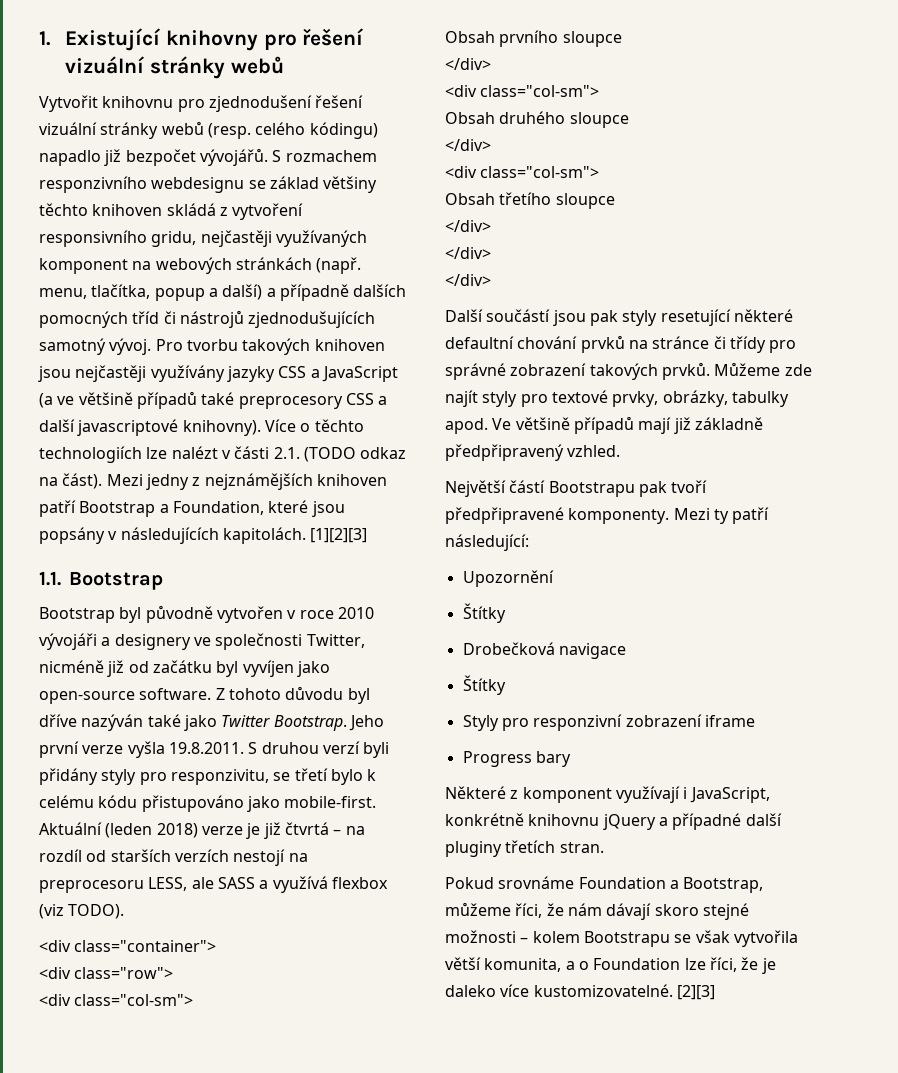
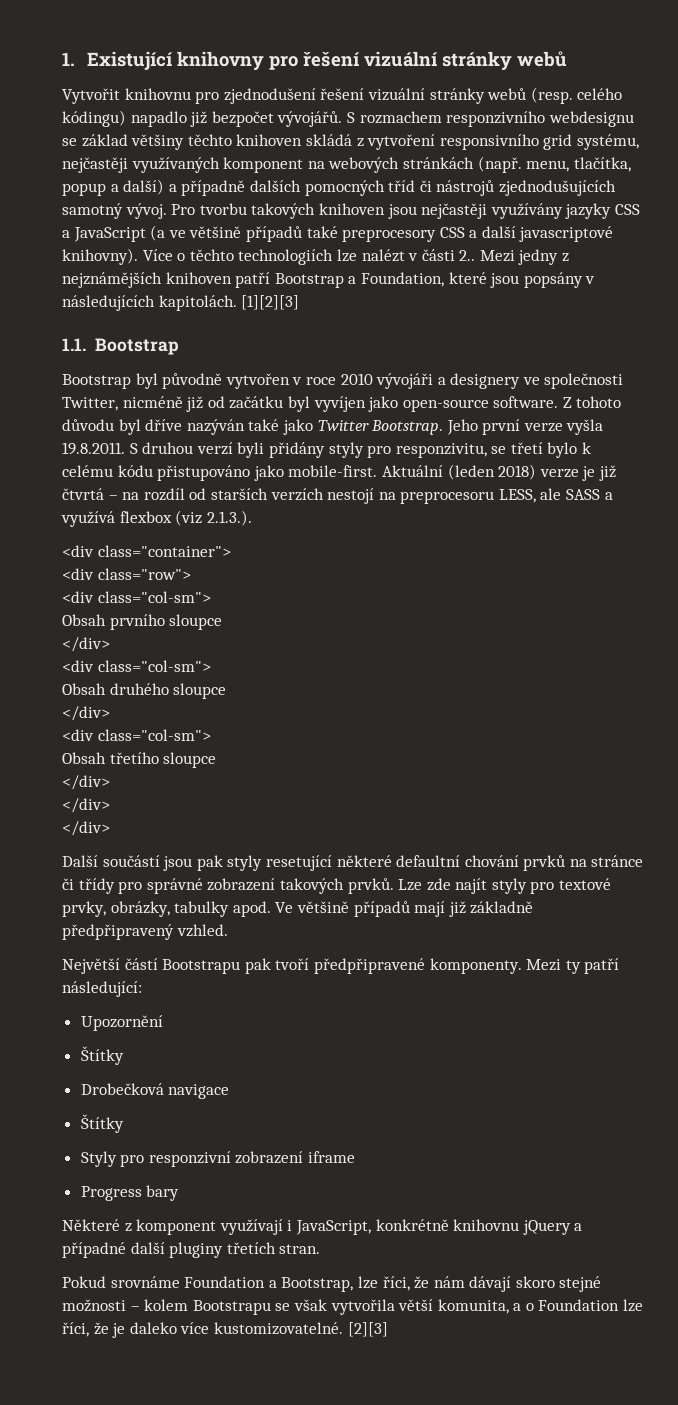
[151,231,197,247] gridu, -> [543,134,639,150] grid systému,
[273,447,407,462] [39,473,103,489] 2.1. (TODO odkaz na část). -> [459,250,476,261] 2..
[68,904,125,919] TODO). -> [206,510,252,526] 2.1.3.).
[714,362,781,376] Můžeme -> [398,879,423,891] Lze
[445,902,511,916] můžeme -> [357,1276,378,1289] lze

